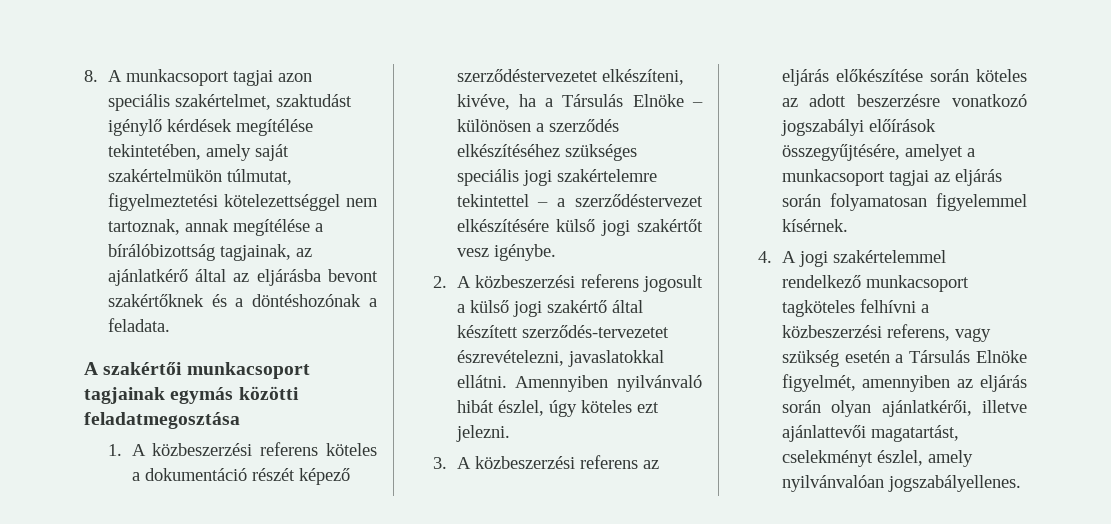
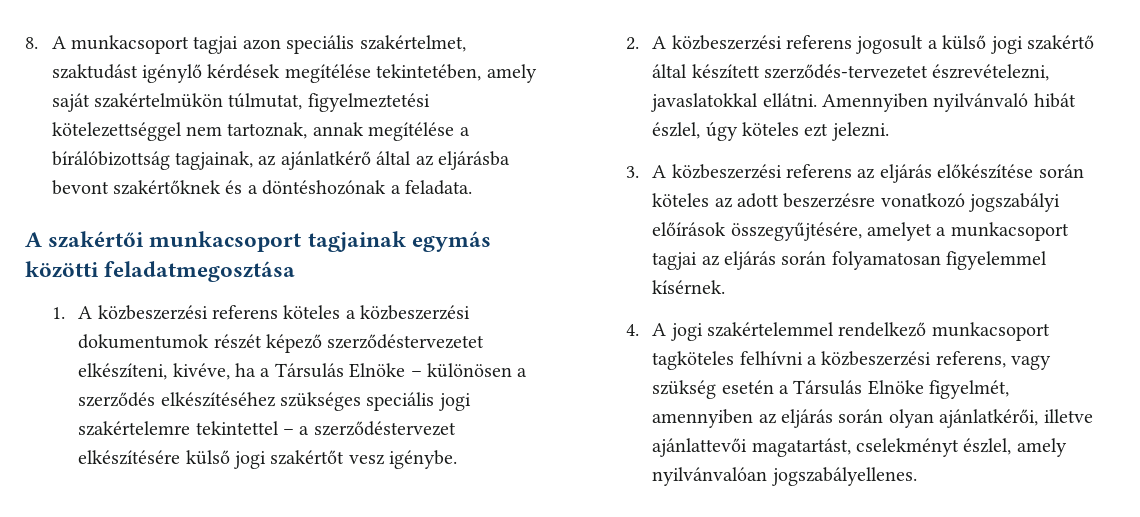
[144,468,247,481] dokumentáció -> [360,305,471,320] [78,334,210,349] közbeszerzési dokumentumok

